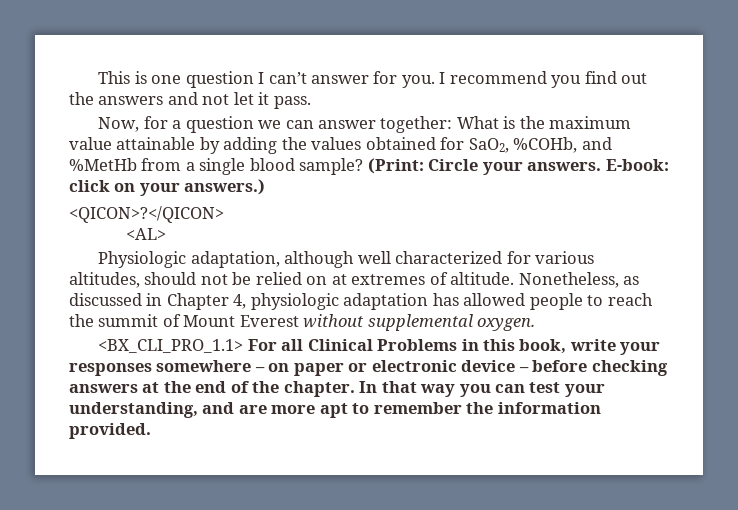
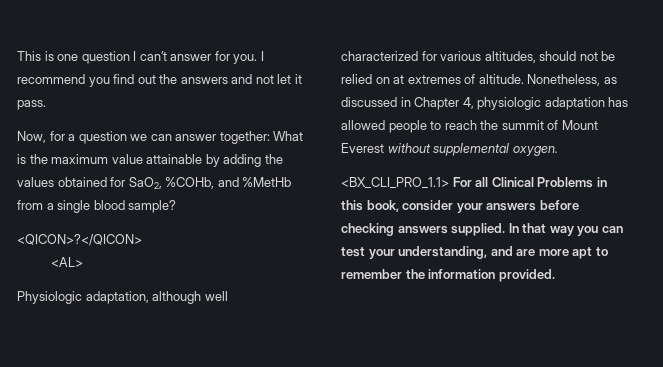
[367,158,669,175] [69,179,266,196] (Print: Circle your answers. E-book: click on your answers.) -> (177, 206) none
[569,339,661,355] [69,360,668,376] [69,381,355,397] write your responses somewhere – on paper or electronic device – before checking answers at the end of the chapter. -> [402,200,579,213] [341,223,506,236] consider your answers before checking answers supplied.

